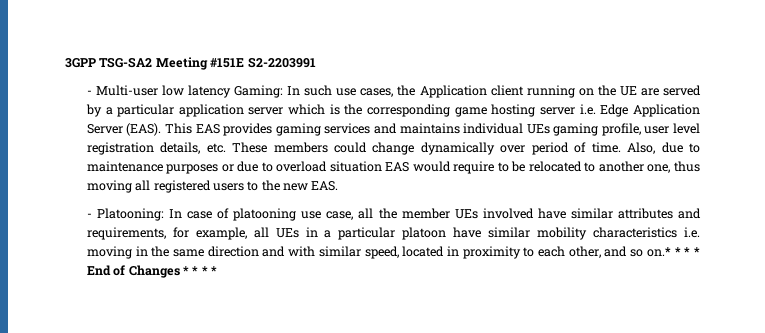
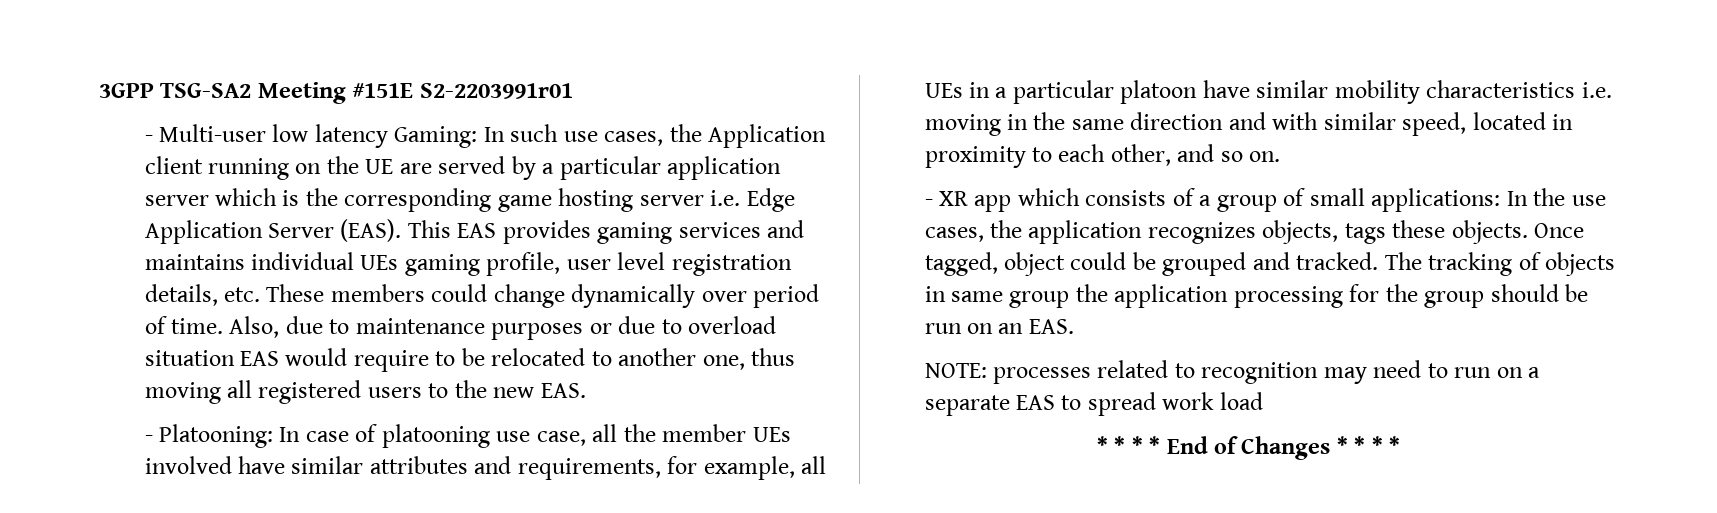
[247,57,316,68] S2-2203991 -> [419,83,573,99] S2-2203991r01
[646,247,671,257] on.* -> [1249,151,1281,162] [924,188,1606,212] [924,220,1585,244] [924,252,1616,276] [924,284,1589,308] [924,319,1074,334] [924,360,1541,384] [924,392,1263,416] [1096,436,1108,454] on. // - XR app which consists of a group of small applications: In the use cases, the application recognizes objects, tags these objects. Once tagged, object could be grouped and tracked. The tracking of objects in same group the application processing for the group should be run on an EAS. // NOTE: processes related to recognition may need to run on a separate EAS to spread work load // *

